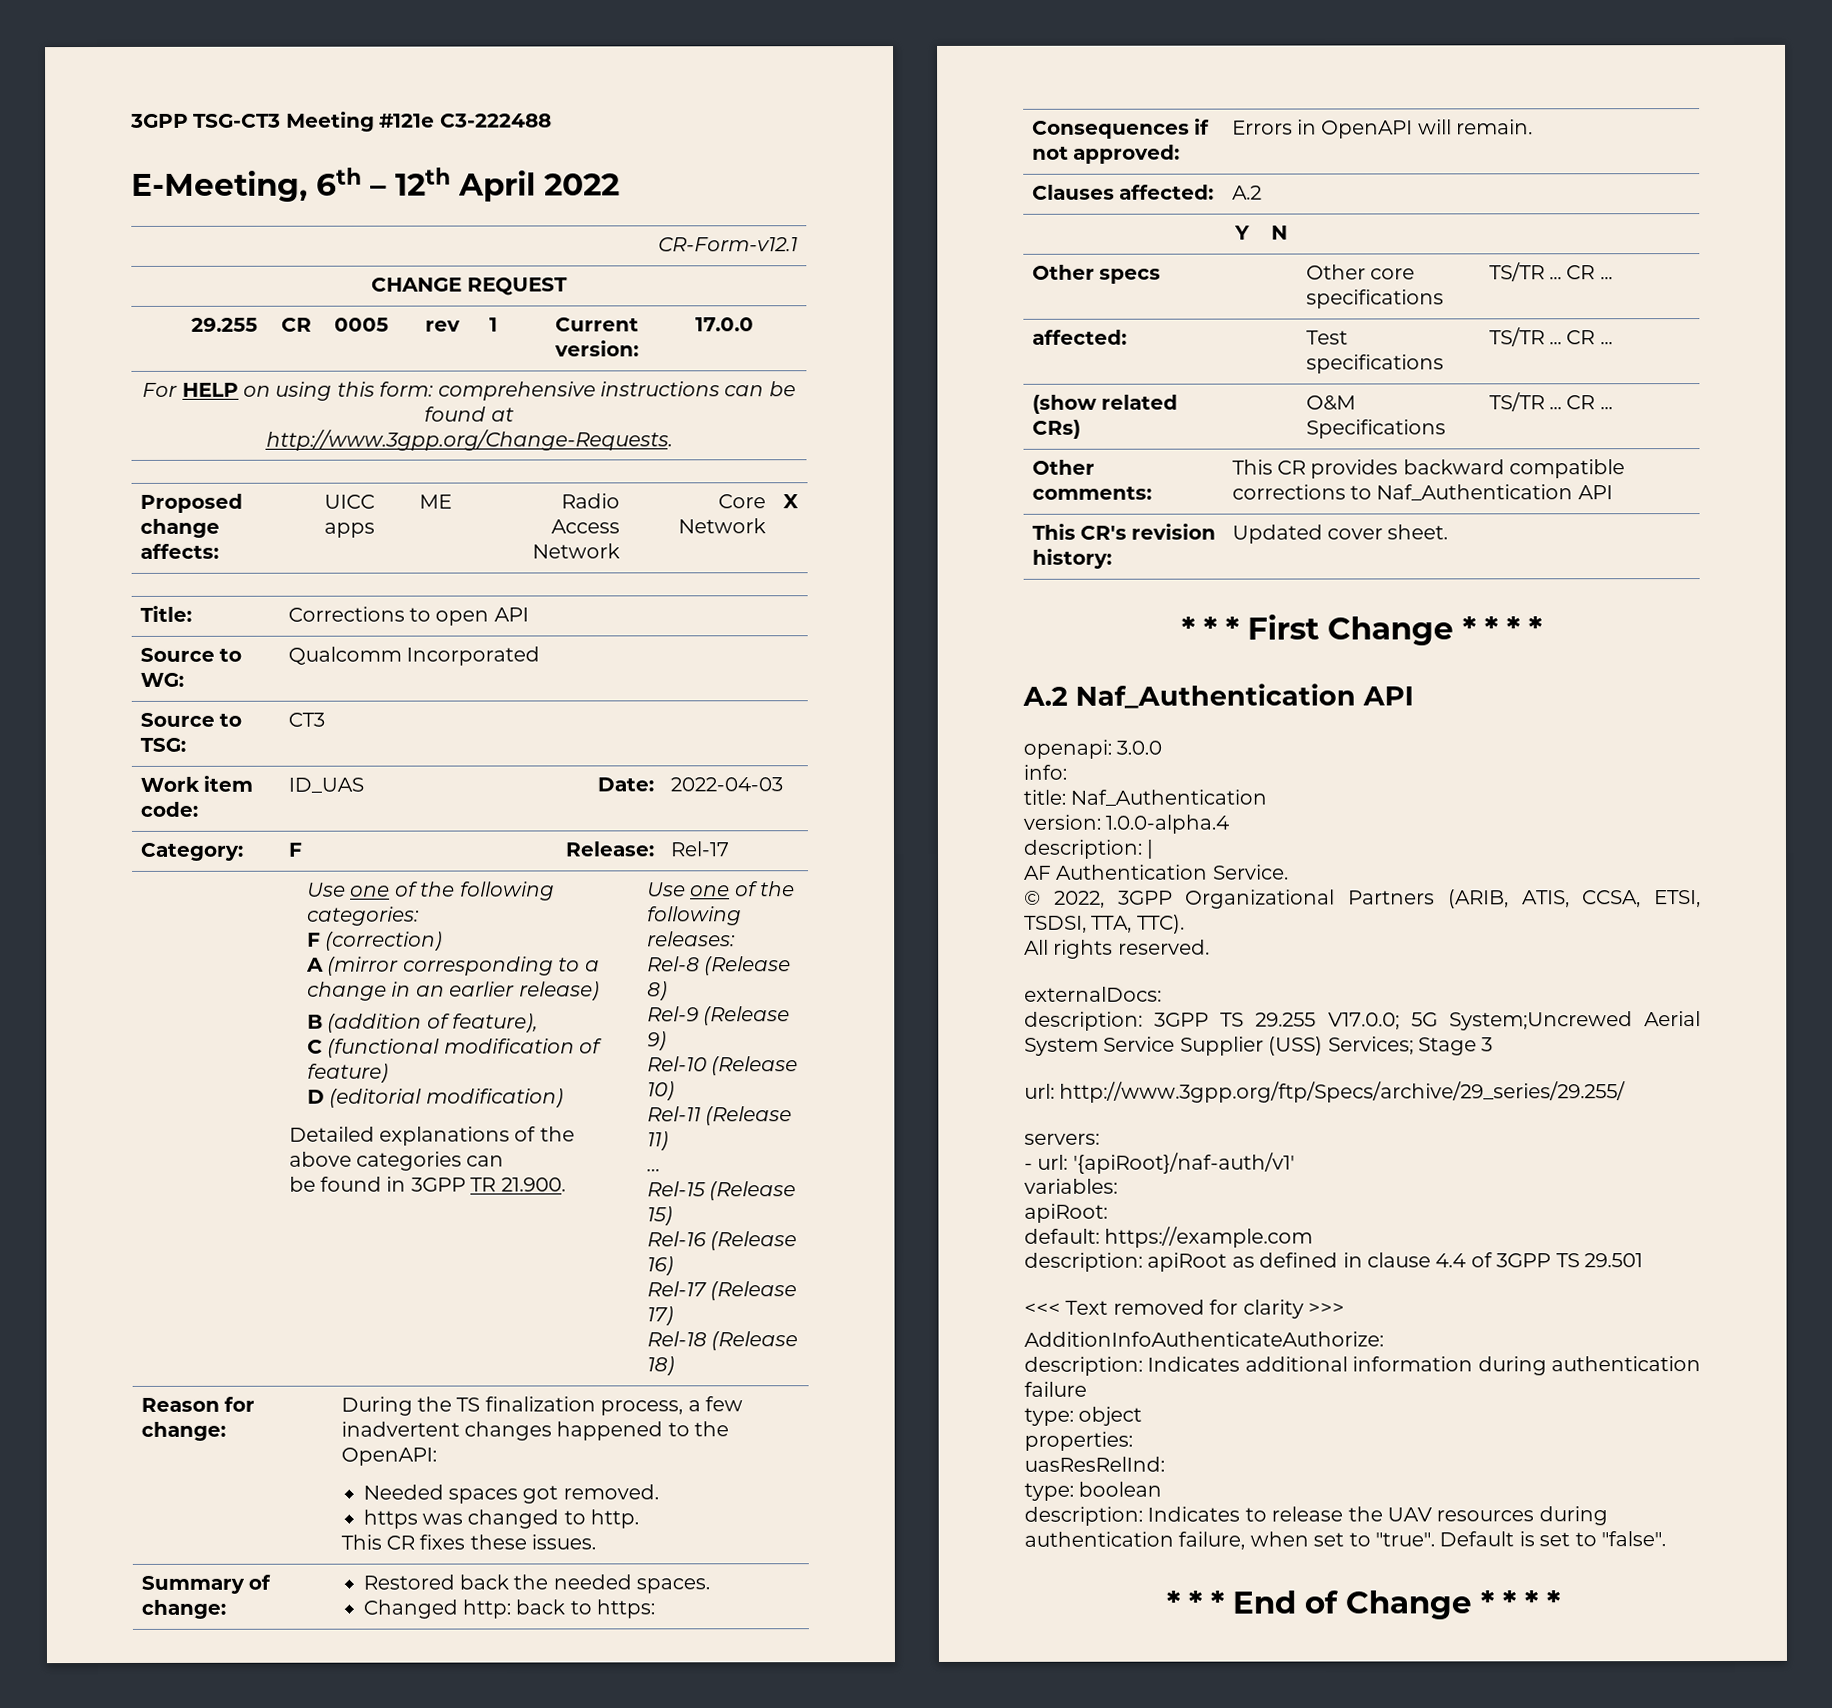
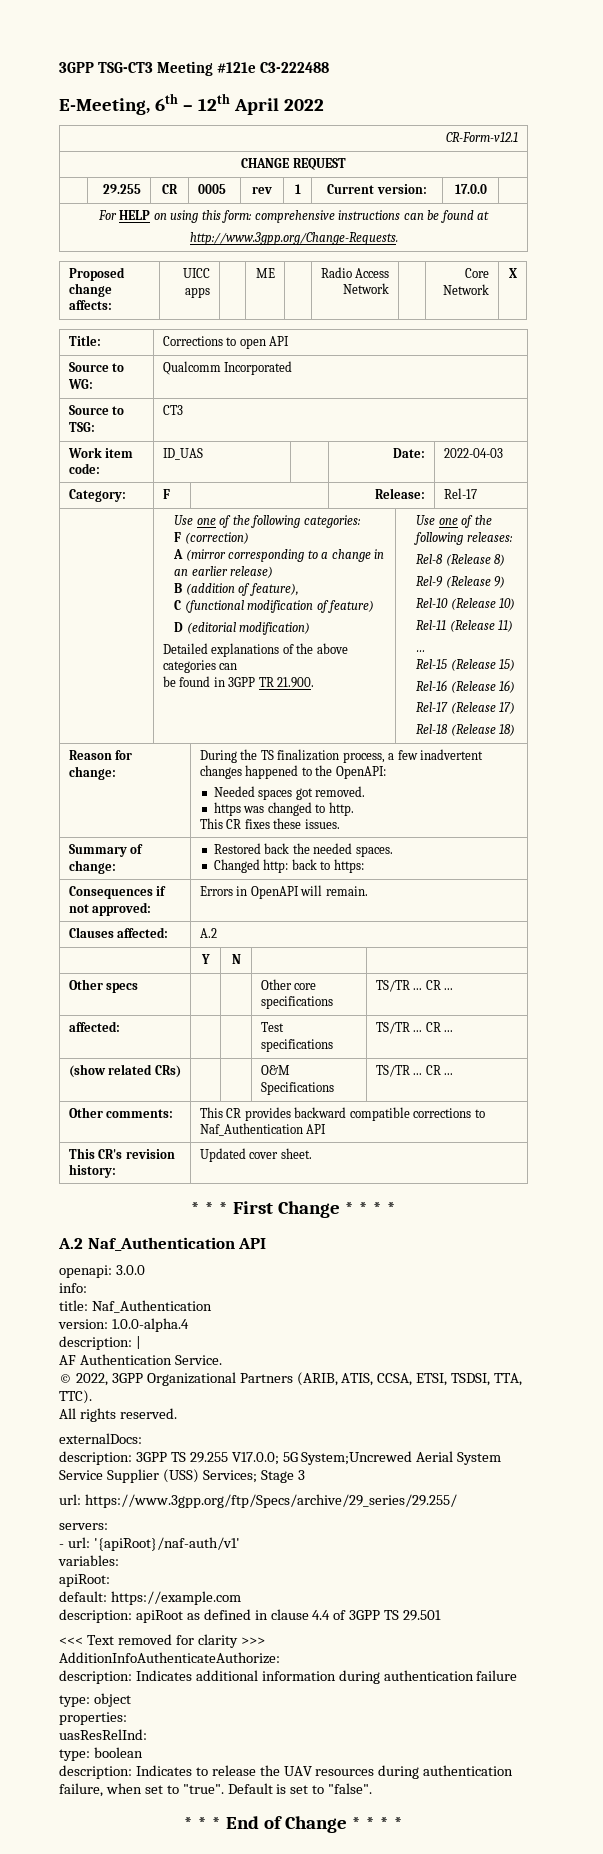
[1059,1081,1627,1103] http://www.3gpp.org/ftp/Specs/archive/29_series/29.255/ -> [84,1494,457,1508] https://www.3gpp.org/ftp/Specs/archive/29_series/29.255/

